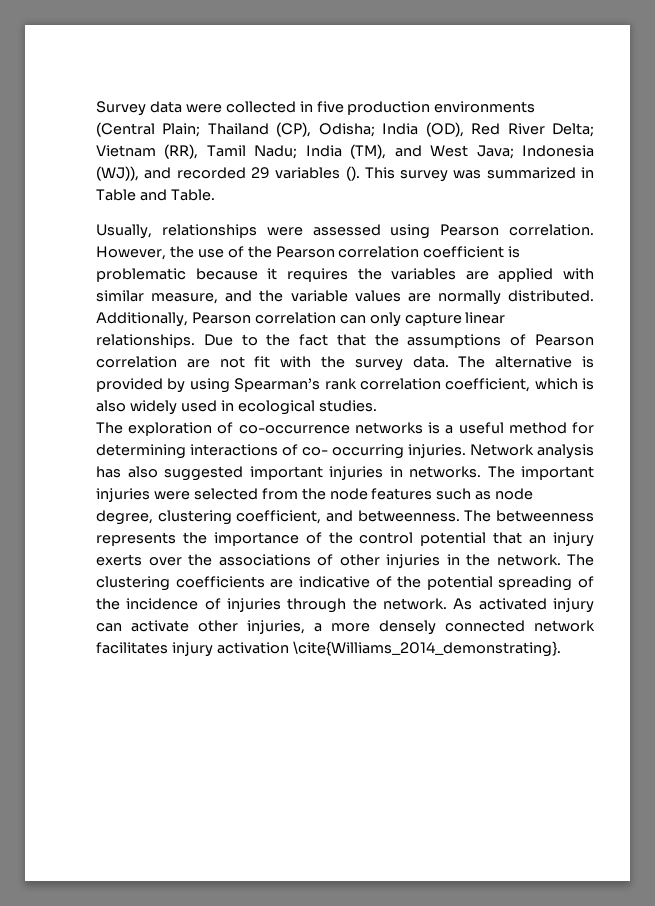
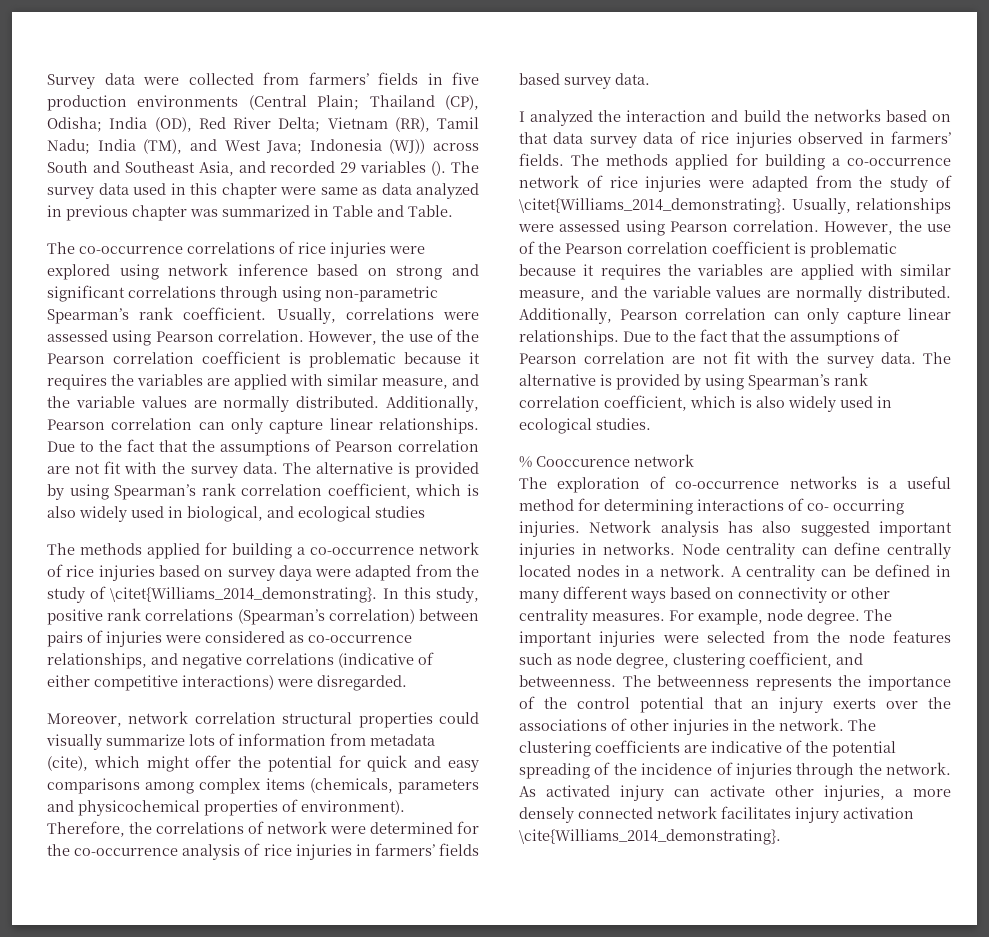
(296, 107) none -> [263,72,418,85] from farmers’ fields
[96,166,139,181] (WJ)), -> [389,139,479,154] [47,161,234,176] (WJ)) across South and Southeast Asia,
[364,167,449,182] This survey -> [451,161,480,173] [47,183,479,199] [47,205,187,221] The survey data used in this chapter were same as data analyzed in previous chapter
(215, 195) none -> [47,241,425,258] [47,263,479,280] [47,285,438,302] [47,307,479,324] [47,329,479,346] [47,351,481,368] [47,374,479,390] [47,396,480,412] [47,418,479,434] [47,439,479,456] [47,461,479,478] [47,483,479,500] [47,506,425,522] [47,542,479,559] [47,564,480,581] [47,586,479,603] [47,608,479,625] [47,630,412,647] [47,652,434,669] [47,675,407,691] [47,711,479,728] [46,733,435,750] [47,755,479,772] [47,778,479,794] [47,799,405,816] [47,821,479,837] [47,843,479,860] [519,73,650,89] [519,109,951,126] [519,131,951,148] [519,153,951,170] [519,175,952,192] [519,198,786,214] The co-occurrence correlations of rice injuries were explored using network inference based on strong and significant correlations through using non-parametric Spearman’s rank coefficient. Usually, correlations were assessed using Pearson correlation. However, the use of the Pearson correlation coefficient is problematic because it requires the variables are applied with similar measure, and the variable values are normally distributed. Additionally, Pearson correlation can only capture linear relationships. Due to the fact that the assumptions of Pearson correlation are not fit with the survey data. The alternative is provided by using Spearman’s rank correlation coefficient, which is also widely used in biological, and ecological studies // The methods applied for building a co-occurrence network of rice injuries based on survey daya were adapted from the study of \citet{Williams_2014_demonstrating}. In this study, positive rank correlations (Spearman’s correlation) between pairs of injuries were considered as co-occurrence relationships, and negative correlations (indicative of either competitive interactions) were disregarded. // Moreover, network correlation structural properties could visually summarize lots of information from metadata (cite), which might offer the potential for quick and easy comparisons among complex items (chemicals, parameters and physicochemical properties of environment). Therefore, the correlations of network were determined for the co-occurrence analysis of rice injuries in farmers’ fields based survey data. // I analyzed the interaction and build the networks based on that data survey data of rice injuries observed in farmers’ fields. The methods applied for building a co-occurrence network of rice injuries were adapted from the study of \citet{Williams_2014_demonstrating}.
(377, 406) none -> [519,454,694,468] // % Cooccurence network
(481, 472) none -> [681,542,951,559] [519,564,951,581] [519,586,890,603] [519,609,860,625] Node centrality can define centrally located nodes in a network. A centrality can be defined in many different ways based on connectivity or other centrality measures. For example, node degree.

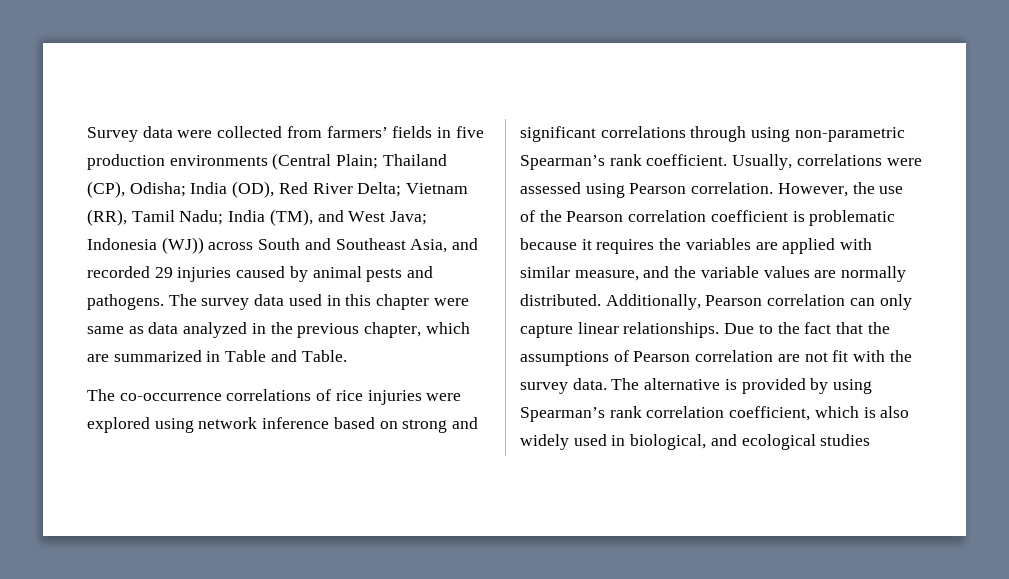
[360,161,447,176] variables (). -> [177,266,434,282] [87,294,164,310] injuries caused by animal pests and pathogens.
[66,205,218,221] previous chapter was -> [270,322,470,338] [87,354,109,362] the previous chapter, which are
[47,542,479,559] [47,564,480,581] [47,586,479,603] [47,608,479,625] [47,630,412,647] [47,652,434,669] [47,675,407,691] [47,711,479,728] [46,733,435,750] [47,755,479,772] [47,778,479,794] [47,799,405,816] [47,821,479,837] [47,843,479,860] [519,73,650,89] [519,109,951,126] [519,131,951,148] [519,153,951,170] [519,175,952,192] [519,198,951,214] [518,220,951,236] [519,241,897,258] [519,264,951,280] [519,286,951,302] [519,308,951,324] [519,329,900,346] [519,351,951,368] [519,373,868,390] [519,395,892,412] [519,418,651,434] [519,454,694,468] [519,476,952,493] [519,498,904,515] [519,520,952,537] [519,542,951,559] [519,564,951,581] [519,586,890,603] [519,609,892,625] [519,630,951,647] [519,652,863,669] [519,675,951,691] [519,696,951,713] [519,718,876,735] [519,740,896,757] [519,762,951,779] [519,785,951,801] [519,806,914,823] [519,829,781,845] // The methods applied for building a co-occurrence network of rice injuries based on survey daya were adapted from the study of \citet{Williams_2014_demonstrating}. In this study, positive rank correlations (Spearman’s correlation) between pairs of injuries were considered as co-occurrence relationships, and negative correlations (indicative of either competitive interactions) were disregarded. // Moreover, network correlation structural properties could visually summarize lots of information from metadata (cite), which might offer the potential for quick and easy comparisons among complex items (chemicals, parameters and physicochemical properties of environment). Therefore, the correlations of network were determined for the co-occurrence analysis of rice injuries in farmers’ fields based survey data. // I analyzed the interaction and build the networks based on that data survey data of rice injuries observed in farmers’ fields. The methods applied for building a co-occurrence network of rice injuries were adapted from the study of \citet{Williams_2014_demonstrating}. Usually, relationships were assessed using Pearson correlation. However, the use of the Pearson correlation coefficient is problematic because it requires the variables are applied with similar measure, and the variable values are normally distributed. Additionally, Pearson correlation can only capture linear relationships. Due to the fact that the assumptions of Pearson correlation are not fit with the survey data. The alternative is provided by using Spearman’s rank correlation coefficient, which is also widely used in ecological studies. // % Cooccurence network // The exploration of co-occurrence networks is a useful method for determining interactions of co- occurring injuries. Network analysis has also suggested important injuries in networks. Node centrality can define centrally located nodes in a network. A centrality can be defined in many different ways based on connectivity or other centrality measures. For example, node degree. The important injuries were selected from the node features such as node degree, clustering coefficient, and betweenness. The betweenness represents the importance of the control potential that an injury exerts over the associations of other injuries in the network. The clustering coefficients are indicative of the potential spreading of the incidence of injuries through the network. As activated injury can activate other injuries, a more densely connected network facilitates injury activation \cite{Williams_2014_demonstrating}. -> (871, 440) none

